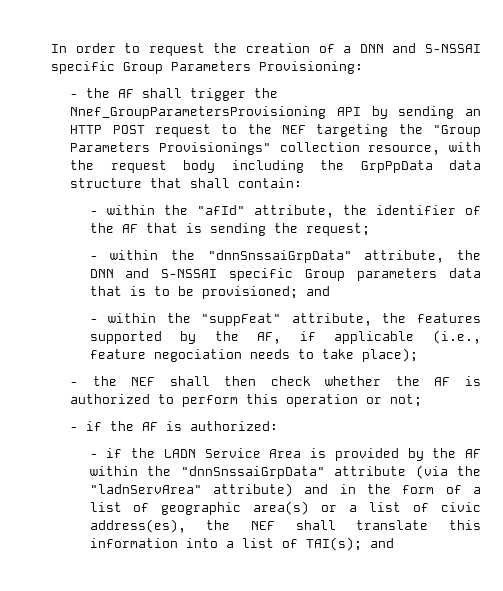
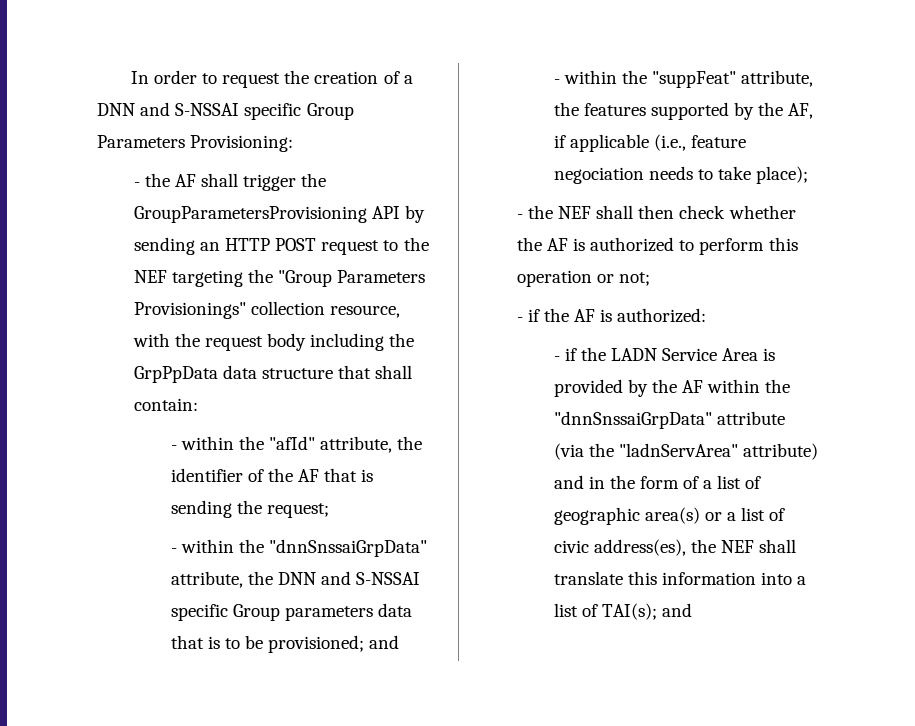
[70,106,327,119] Nnef_GroupParametersProvisioning -> [133,206,367,223] GroupParametersProvisioning

